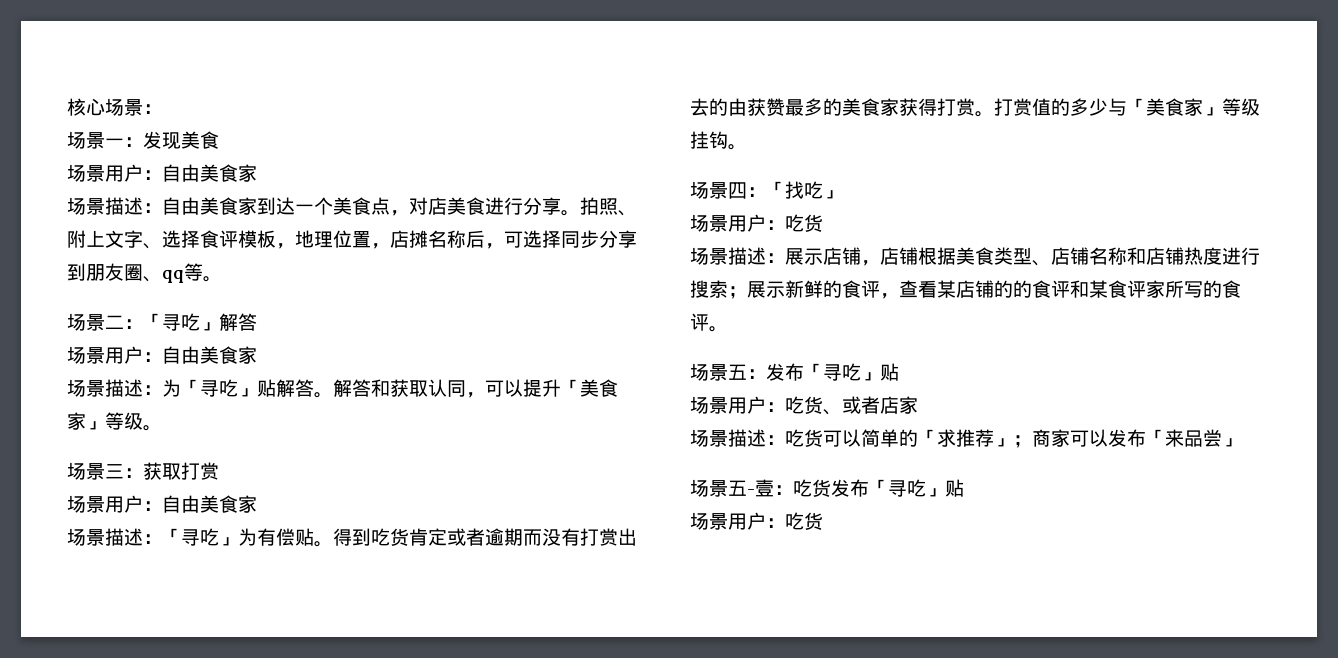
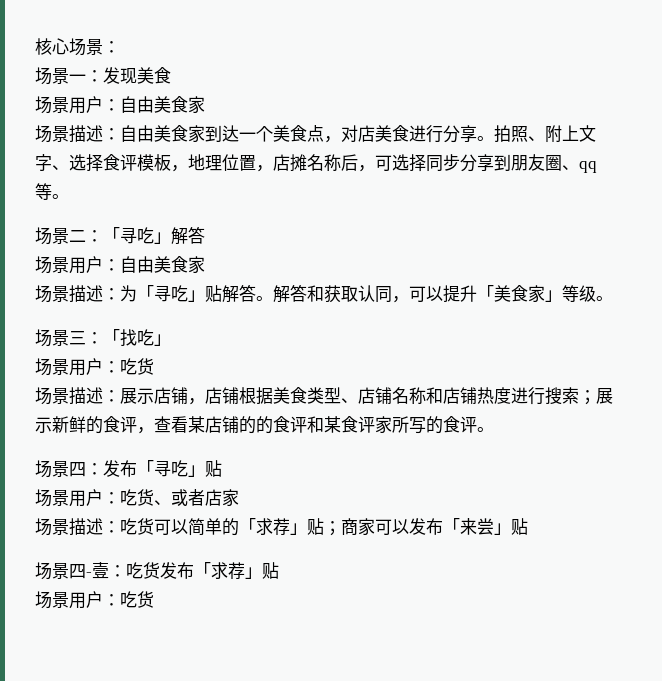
[143,462,219,480] [67,495,257,513] [67,528,637,547] [690,98,1260,117] [690,131,747,150] [690,181,766,199] 获取打赏 // 场景用户：自由美食家 // 场景描述：「寻吃」为有偿贴。得到吃货肯定或者逾期而没有打赏出去的由获赞最多的美食家获得打赏。打赏值的多少与「美食家」等级挂钩。 // 场景四： -> (103, 338) none
[728,364,747,380] 五 -> [69,462,86,477] 四
[956,429,1013,447] 推荐」 -> [273,518,324,535] 荐」贴
[1184,430,1203,447] 品 -> (477, 526) none
[690,479,747,497] // 场景五 -> [511,518,528,535] [35,562,86,580] 贴 // 场景四
[888,479,926,497] 寻吃 -> [211,562,245,579] 求荐

